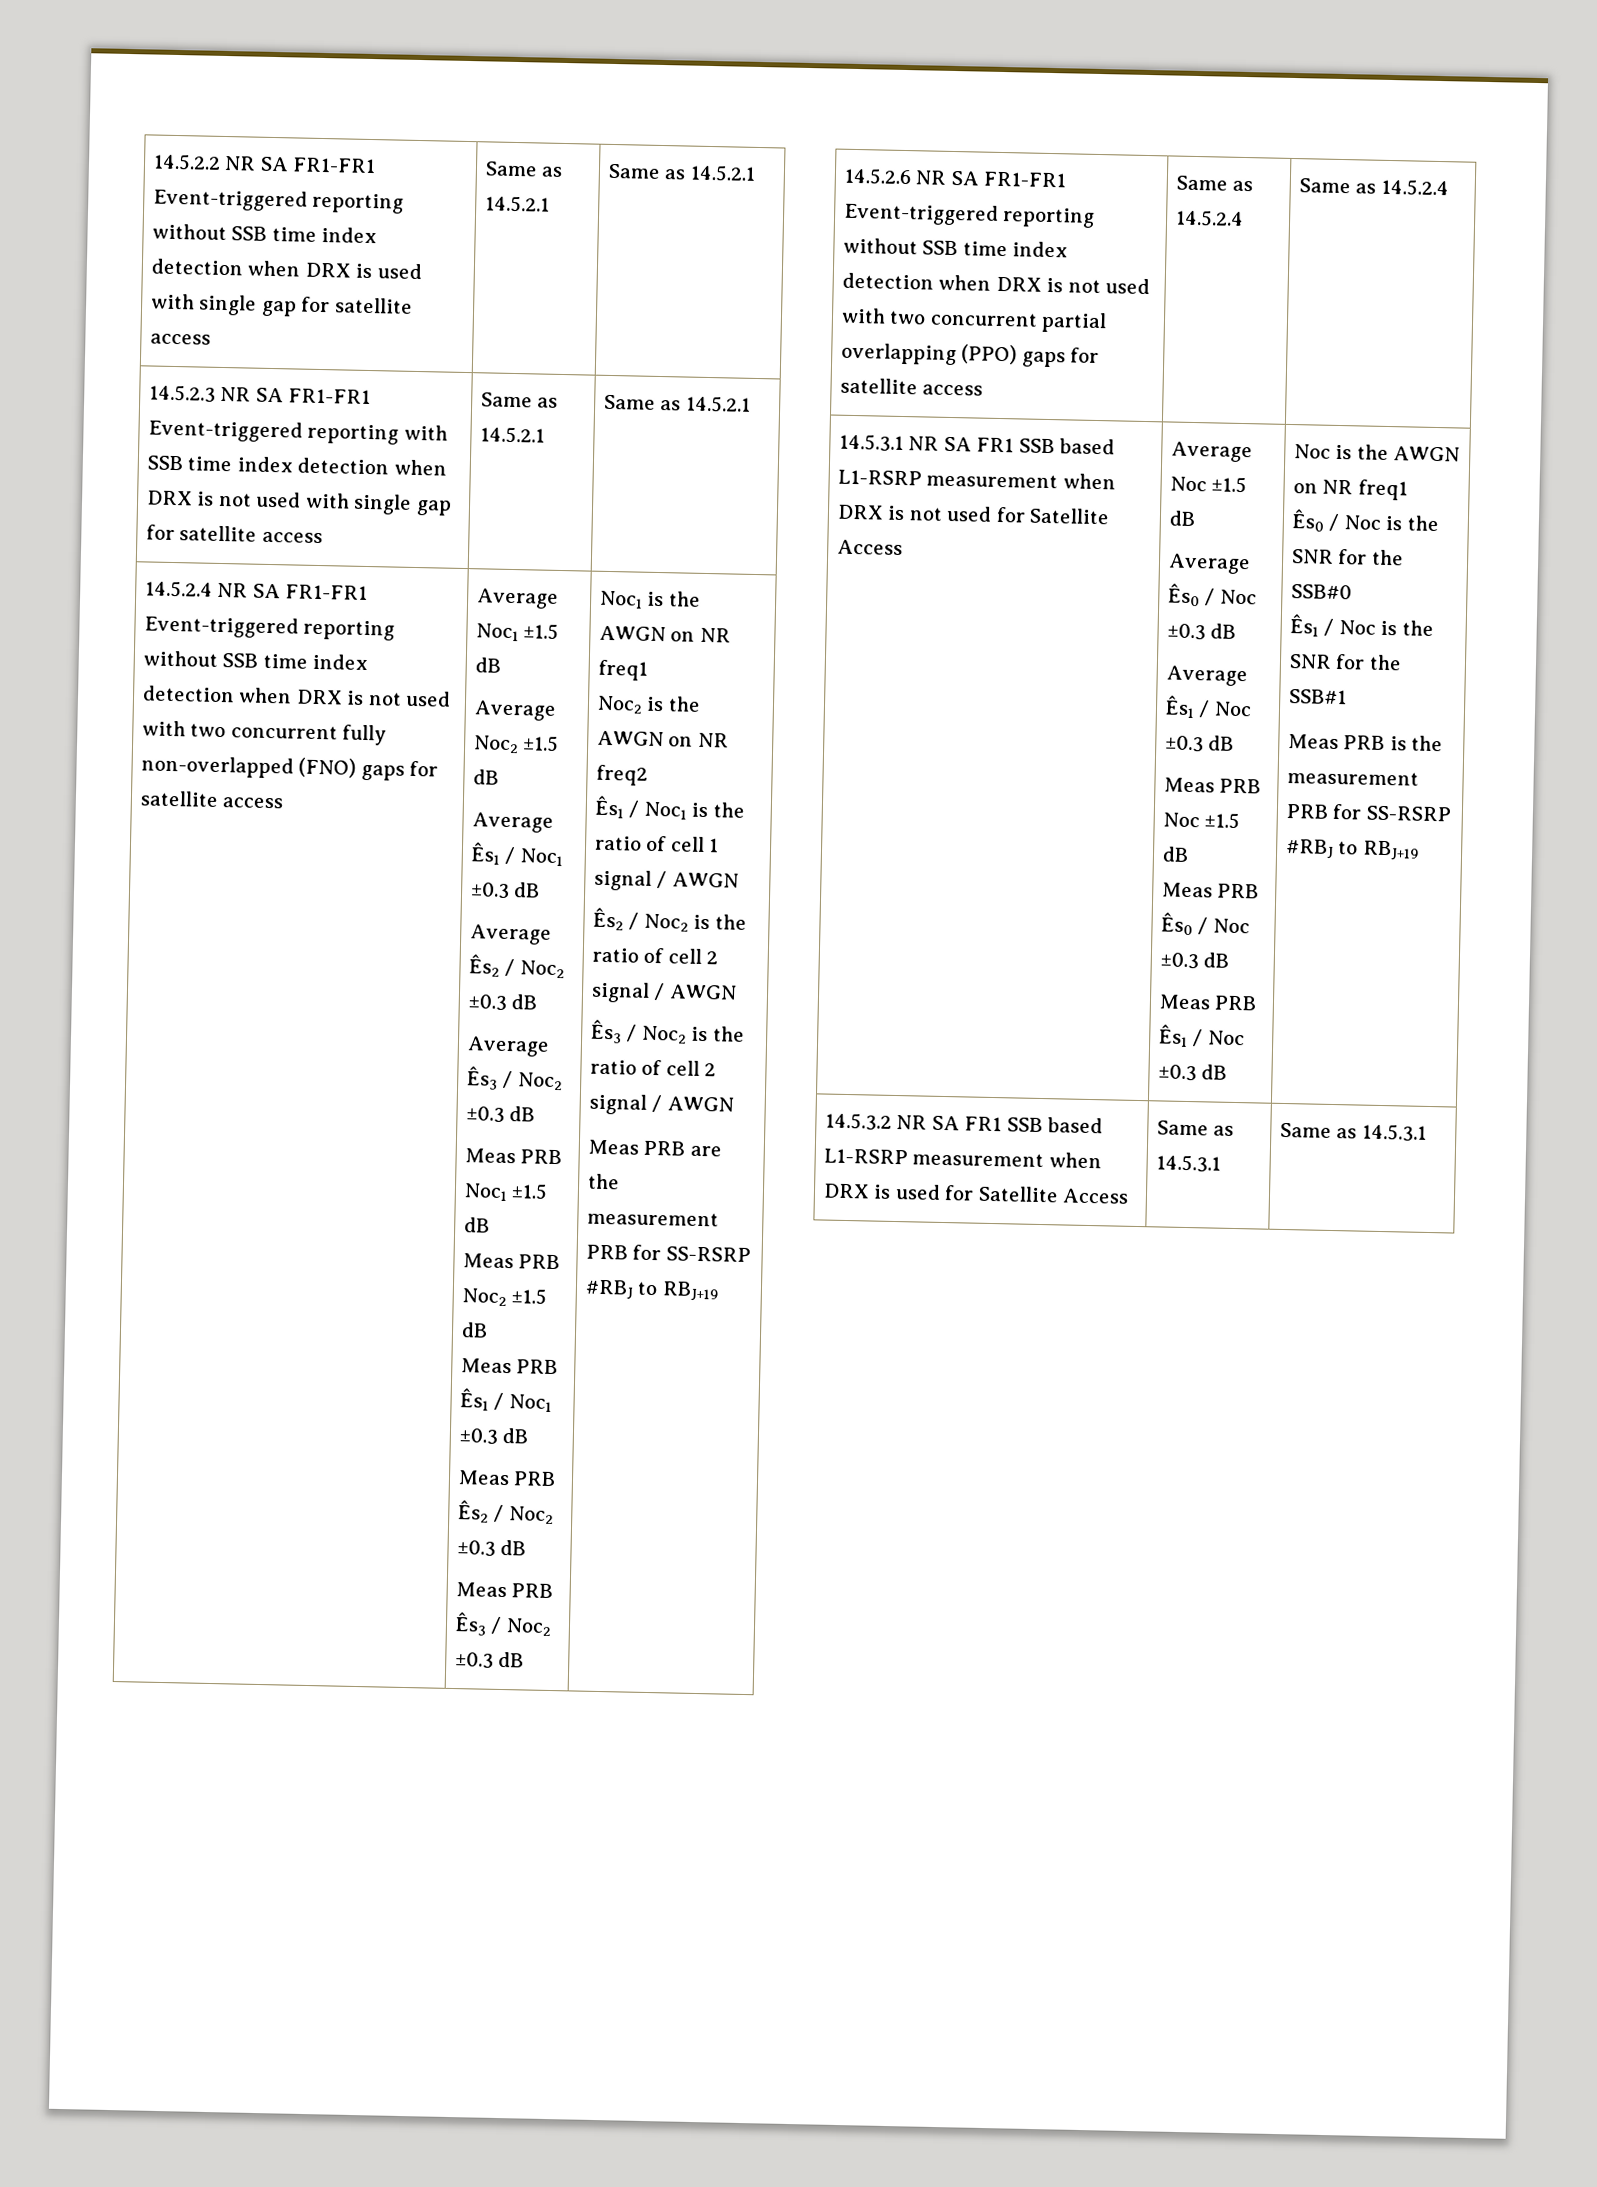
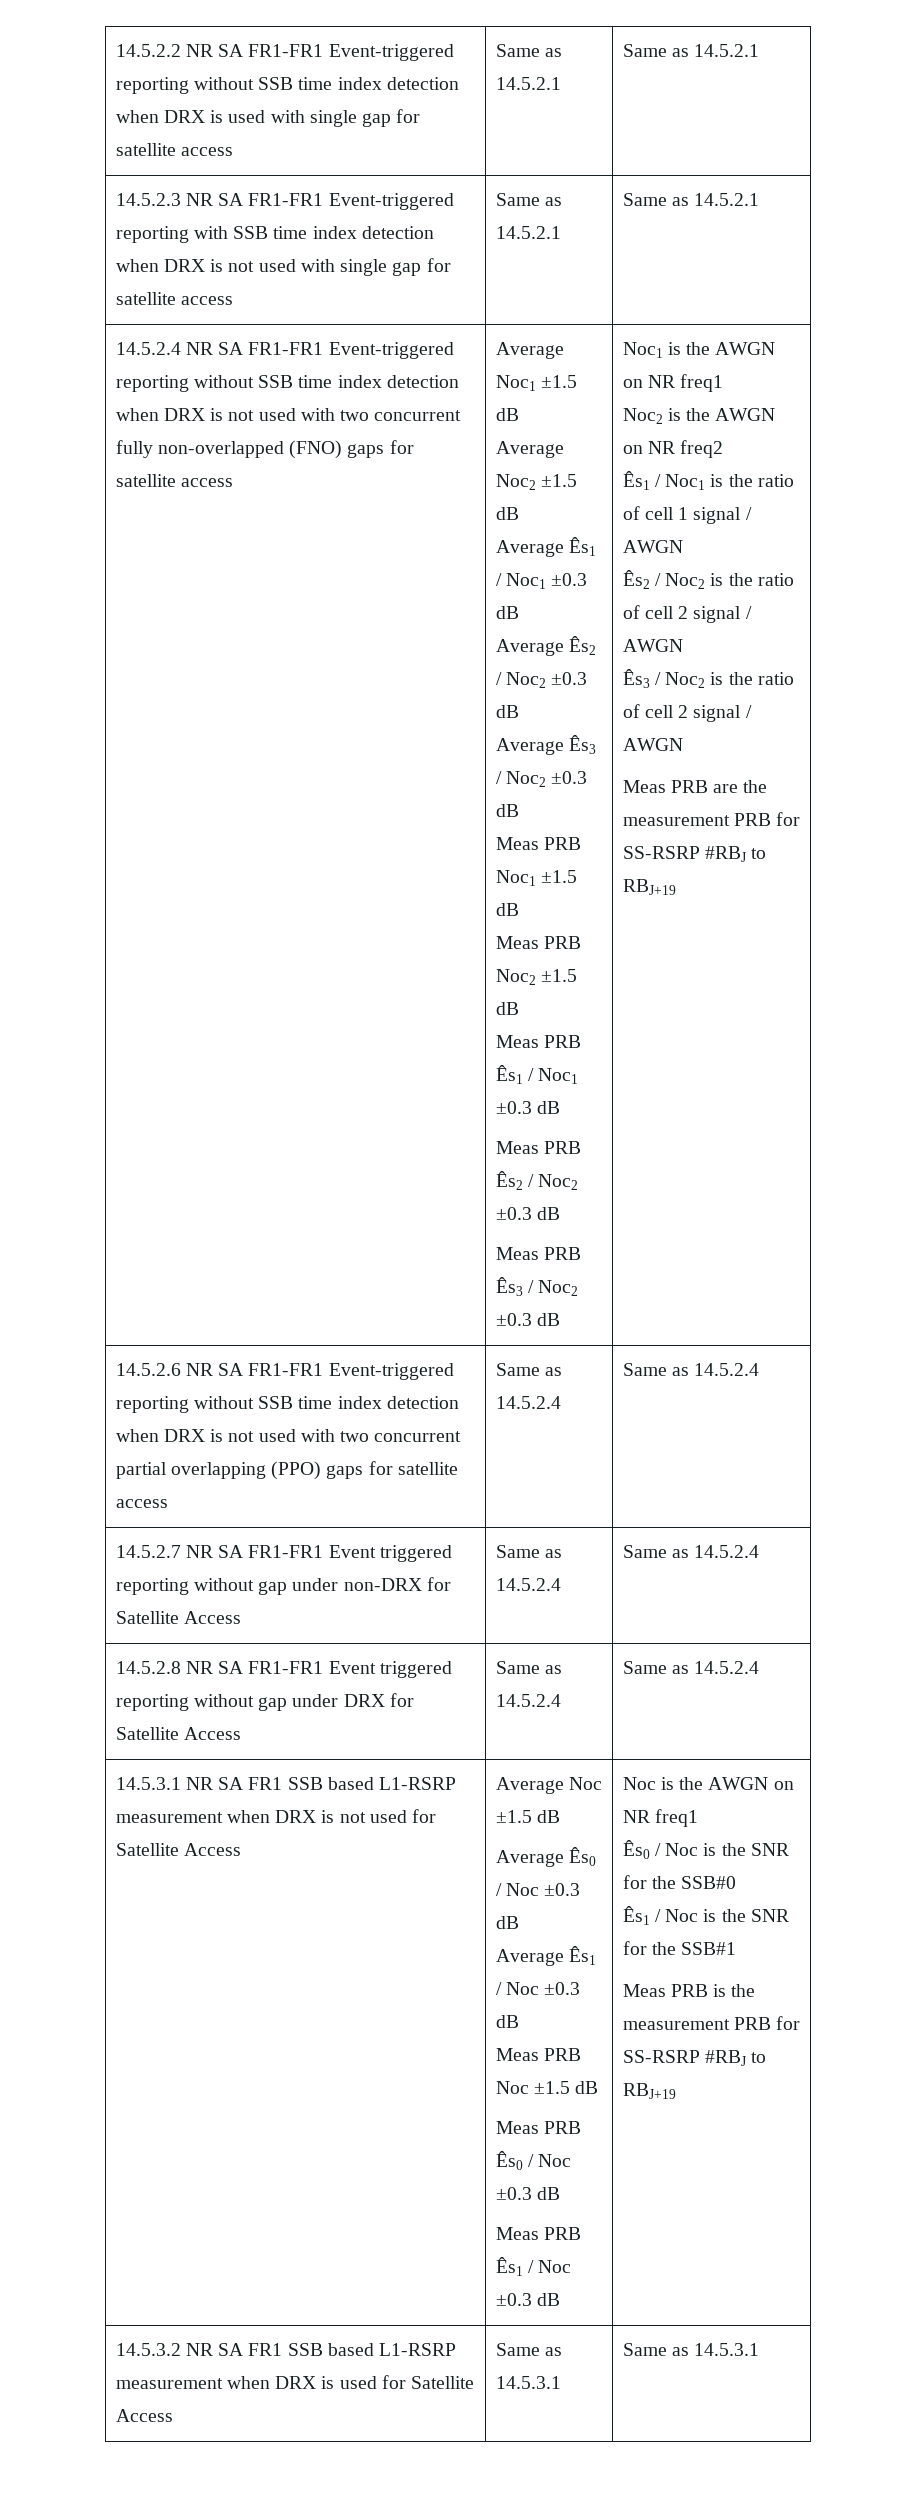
(1449, 187) none -> [115,1545,452,1562] [115,1577,451,1595] [115,1611,241,1624] [495,1545,562,1558] [495,1578,561,1591] [622,1545,760,1558] [115,1661,452,1678] [115,1693,414,1711] [115,1727,241,1740] [495,1661,562,1674] [495,1694,561,1707] [622,1661,760,1674] // 14.5.2.7 NR SA FR1-FR1 Event triggered reporting without gap under non-DRX for Satellite Access | Same as 14.5.2.4 | Same as 14.5.2.4 // 14.5.2.8 NR SA FR1-FR1 Event triggered reporting without gap under DRX for Satellite Access | Same as 14.5.2.4 | Same as 14.5.2.4

